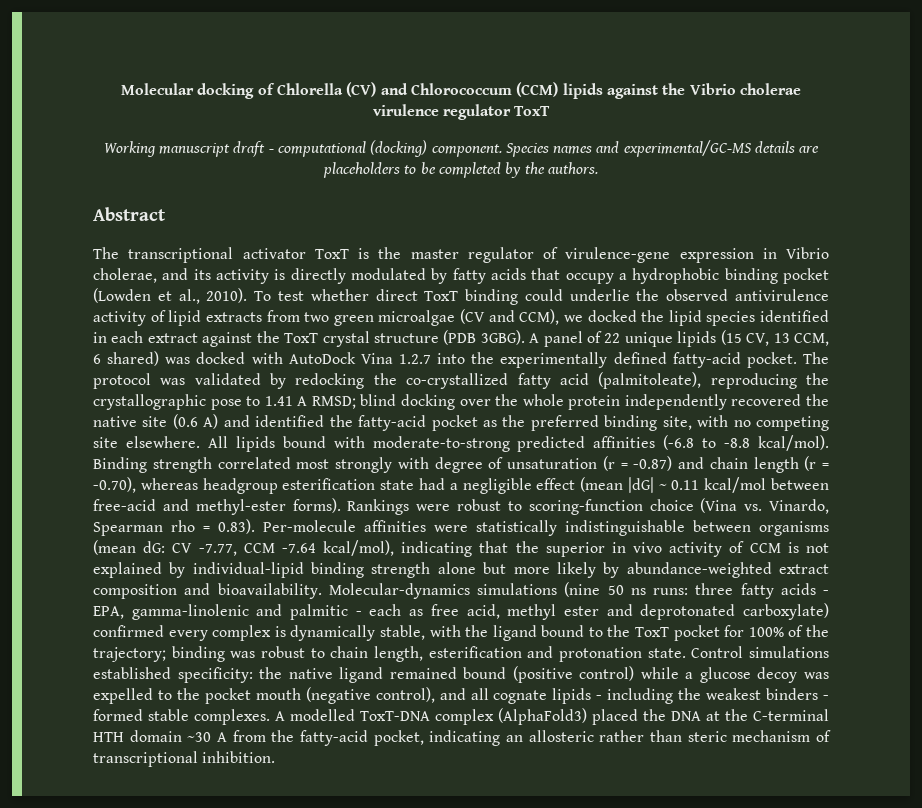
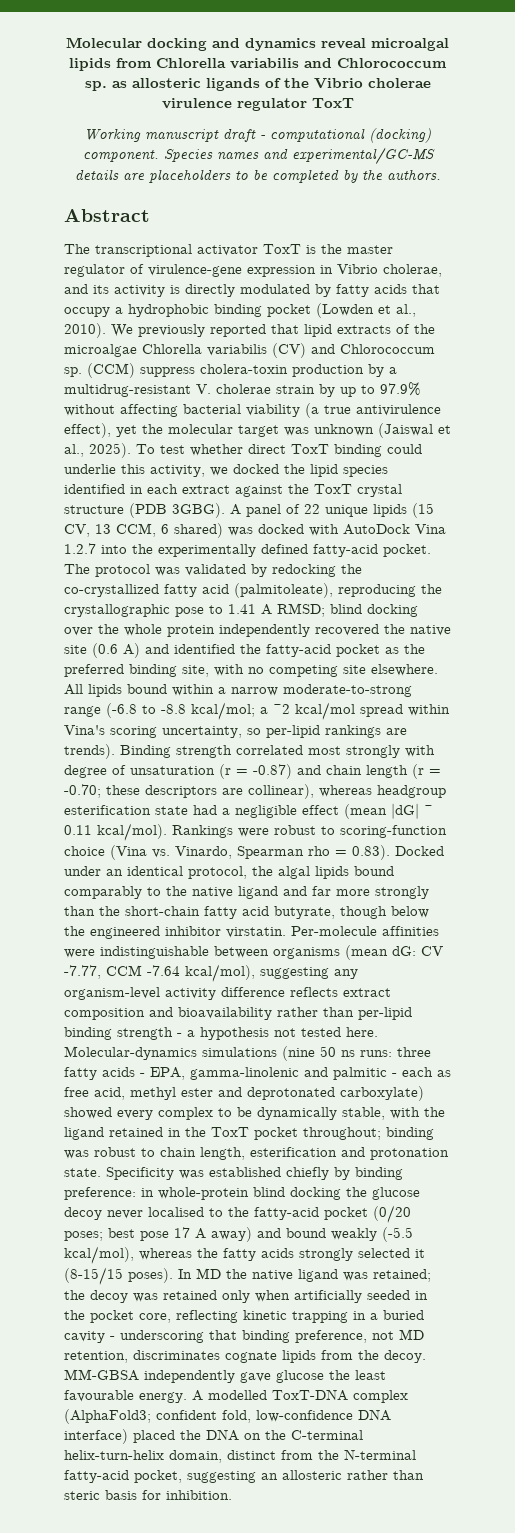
[257,82,658,99] of Chlorella (CV) and Chlorococcum (CCM) lipids against -> [212,38,449,51] [69,58,447,71] [84,78,281,91] and dynamics reveal microalgal lipids from Chlorella variabilis and Chlorococcum sp. as allosteric ligands of
(248, 295) none -> [111,324,435,337] [64,343,435,358] [64,363,397,378] [64,382,421,397] [64,403,441,418] [64,423,451,438] [64,443,131,458] We previously reported that lipid extracts of the microalgae Chlorella variabilis (CV) and Chlorococcum sp. (CCM) suppress cholera-toxin production by a multidrug-resistant V. cholerae strain by up to 97.9% without affecting bacterial viability (a true antivirulence effect), yet the molecular target was unknown (Jaiswal et al., 2025).
[636,289,830,301] [93,309,560,326] the observed antivirulence activity of lipid extracts from two green microalgae (CV and CCM), -> [121,464,205,477] this activity,
[333,435,829,452] with moderate-to-strong predicted affinities (-6.8 to -8.8 kcal/mol). -> [172,684,412,697] [64,702,450,720] [64,725,407,738] [64,744,115,759] within a narrow moderate-to-strong range (-6.8 to -8.8 kcal/mol; a ~2 kcal/mol spread within Vina's scoring uncertainty, so per-lipid rankings are trends).
[93,477,136,493] -0.70), -> [64,784,314,799] -0.70; these descriptors are collinear),
[704,477,830,493] [93,498,341,515] kcal/mol between free-acid and methyl-ester forms). -> [97,823,167,841] kcal/mol).
(255, 526) none -> [395,846,444,856] [64,866,394,879] [64,886,429,899] [64,906,429,919] [64,926,286,939] Docked under an identical protocol, the algal lipids bound comparably to the native ligand and far more strongly than the short-chain fatty acid butyrate, though below the engineered inhibitor virstatin.
[476,520,557,536] statistically -> (95, 953) none
[401,541,829,557] [93,562,830,578] [93,583,322,599] indicating that the superior in vivo activity of CCM is not explained by individual-lipid binding strength alone but more likely by abundance-weighted extract composition and bioavailability. -> [260,967,358,979] [64,987,391,1000] [64,1007,412,1020] [64,1027,378,1040] suggesting any organism-level activity difference reflects extract composition and bioavailability rather than per-lipid binding strength - a hypothesis not tested here.
[93,625,164,637] confirmed -> [64,1107,112,1119] showed
[274,626,286,637] is -> [218,1107,252,1117] to be
[541,625,603,637] bound to -> [109,1127,181,1137] retained in
[724,625,830,637] [93,647,166,662] for 100% of the trajectory; -> [303,1127,381,1140] throughout;
[691,646,829,658] [93,666,830,683] [93,687,829,704] [93,708,587,725] Control simulations established specificity: the native ligand remained bound (positive control) while a glucose decoy was expelled to the pocket mouth (negative control), and all cognate lipids - including the weakest binders - formed stable complexes. A modelled ToxT-DNA complex (AlphaFold3) -> [106,1167,403,1180] [64,1187,420,1200] [64,1205,411,1223] [64,1227,413,1242] [64,1246,425,1264] [64,1267,431,1285] [64,1290,428,1303] [64,1310,424,1323] [64,1329,424,1343] [64,1350,426,1363] [64,1369,386,1383] [64,1389,408,1403] [64,1409,391,1424] [64,1429,128,1444] Specificity was established chiefly by binding preference: in whole-protein blind docking the glucose decoy never localised to the fatty-acid pocket (0/20 poses; best pose 17 A away) and bound weakly (-5.5 kcal/mol), whereas the fatty acids strongly selected it (8-15/15 poses). In MD the native ligand was retained; the decoy was retained only when artificially seeded in the pocket core, reflecting kinetic trapping in a buried cavity - underscoring that binding preference, not MD retention, discriminates cognate lipids from the decoy. MM-GBSA independently gave glucose the least favourable energy. A modelled ToxT-DNA complex (AlphaFold3; confident fold, low-confidence DNA interface)
[706,711,720,721] at -> [244,1433,261,1440] on
[93,730,295,742] HTH domain ~30 A from the -> [64,1449,416,1463] helix-turn-helix domain, distinct from the N-terminal
[429,730,501,746] indicating -> [187,1471,256,1483] suggesting
[732,730,831,742] [93,751,198,767] mechanism of transcriptional -> [105,1490,161,1500] basis for

